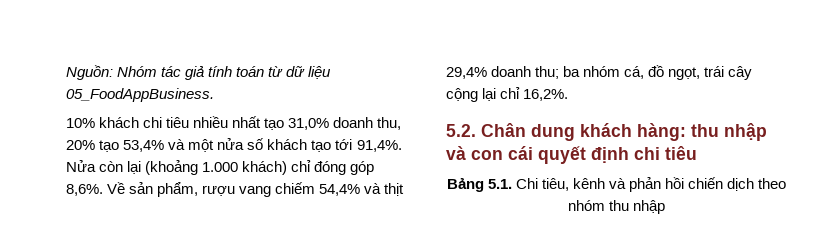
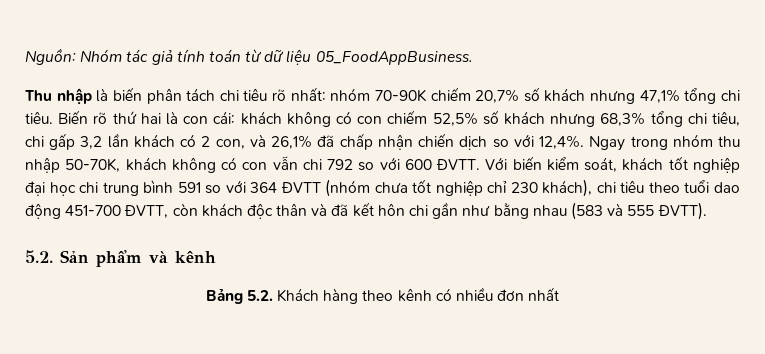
[66,116,402,130] [66,138,402,152] [66,160,375,175] [66,182,405,197] [446,65,753,80] [446,87,569,102] [446,123,767,141] [446,146,697,164] [446,177,787,192] [567,200,666,214] 10% khách chi tiêu nhiều nhất tạo 31,0% doanh thu, 20% tạo 53,4% và một nửa số khách tạo tới 91,4%. Nửa còn lại (khoảng 1.000 khách) chỉ đóng góp 8,6%. Về sản phẩm, rượu vang chiếm 54,4% và thịt 29,4% doanh thu; ba nhóm cá, đồ ngọt, trái cây cộng lại chỉ 16,2%. // 5.2. Chân dung khách hàng: thu nhập và con cái quyết định chi tiêu // Bảng 5.1. Chi tiêu, kênh và phản hồi chiến dịch theo nhóm thu nhập -> [25,87,741,105] [25,110,741,127] [25,133,740,151] [25,156,740,173] [25,179,740,197] [25,202,707,220] [25,250,216,267] [205,287,560,304] Thu nhập là biến phân tách chi tiêu rõ nhất: nhóm 70-90K chiếm 20,7% số khách nhưng 47,1% tổng chi tiêu. Biến rõ thứ hai là con cái: khách không có con chiếm 52,5% số khách nhưng 68,3% tổng chi tiêu, chi gấp 3,2 lần khách có 2 con, và 26,1% đã chấp nhận chiến dịch so với 12,4%. Ngay trong nhóm thu nhập 50-70K, khách không có con vẫn chi 792 so với 600 ĐVTT. Với biến kiểm soát, khách tốt nghiệp đại học chi trung bình 591 so với 364 ĐVTT (nhóm chưa tốt nghiệp chỉ 230 khách), chi tiêu theo tuổi dao động 451-700 ĐVTT, còn khách độc thân và đã kết hôn chi gần như bằng nhau (583 và 555 ĐVTT). // 5.2. Sản phẩm và kênh // Bảng 5.2. Khách hàng theo kênh có nhiều đơn nhất

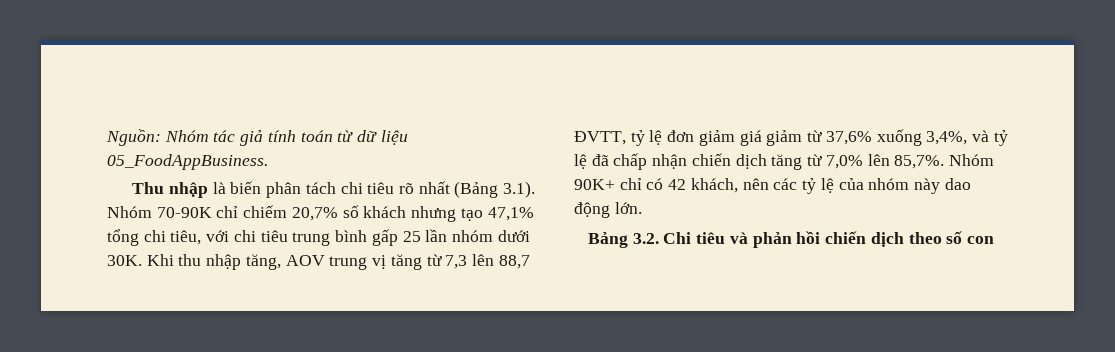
[290,87,427,102] nhất: nhóm 70-90K -> [418,181,536,198] [107,206,239,218] nhất (Bảng 3.1). Nhóm 70-90K chỉ
(636, 97) none -> [460,208,483,221] tạo
[25,110,741,127] [25,133,313,150] tiêu. Biến rõ thứ hai là con cái: khách không có con chiếm 52,5% số khách nhưng 68,3% tổng chi tiêu, chi gấp 3,2 lần khách có 2 con, và 26,1% -> [170,229,530,246] [107,254,530,270] [574,129,1008,146] [574,154,587,169] tiêu, với chi tiêu trung bình gấp 25 lần nhóm dưới 30K. Khi thu nhập tăng, AOV trung vị tăng từ 7,3 lên 88,7 ĐVTT, tỷ lệ đơn giảm giá giảm từ 37,6% xuống 3,4%, và tỷ lệ
[492,134,740,151] [25,156,740,173] [25,179,740,197] [25,202,707,220] [25,250,216,267] [205,287,560,304] so với 12,4%. Ngay trong nhóm thu nhập 50-70K, khách không có con vẫn chi 792 so với 600 ĐVTT. Với biến kiểm soát, khách tốt nghiệp đại học chi trung bình 591 so với 364 ĐVTT (nhóm chưa tốt nghiệp chỉ 230 khách), chi tiêu theo tuổi dao động 451-700 ĐVTT, còn khách độc thân và đã kết hôn chi gần như bằng nhau (583 và 555 ĐVTT). // 5.2. Sản phẩm và kênh // Bảng 5.2. Khách hàng theo kênh có nhiều đơn nhất -> [771,154,994,170] [574,178,971,194] [574,202,642,218] [588,231,994,248] tăng từ 7,0% lên 85,7%. Nhóm 90K+ chỉ có 42 khách, nên các tỷ lệ của nhóm này dao động lớn. // Bảng 3.2. Chi tiêu và phản hồi chiến dịch theo số con

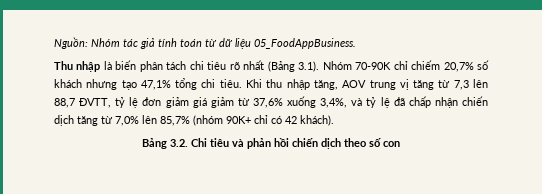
[170,229,530,246] [107,255,142,266] tiêu, với chi tiêu trung bình gấp 25 lần nhóm dưới 30K. -> [219,79,242,88] tiêu.
[894,154,994,169] 85,7%. Nhóm -> [160,115,223,126] 85,7% (nhóm
[690,178,971,194] [574,202,642,218] khách, nên các tỷ lệ của nhóm này dao động lớn. -> [300,115,334,126] khách).

